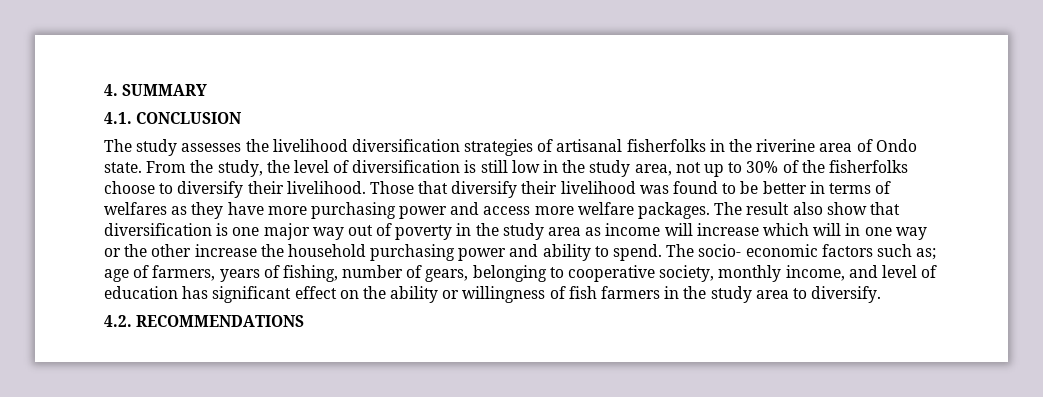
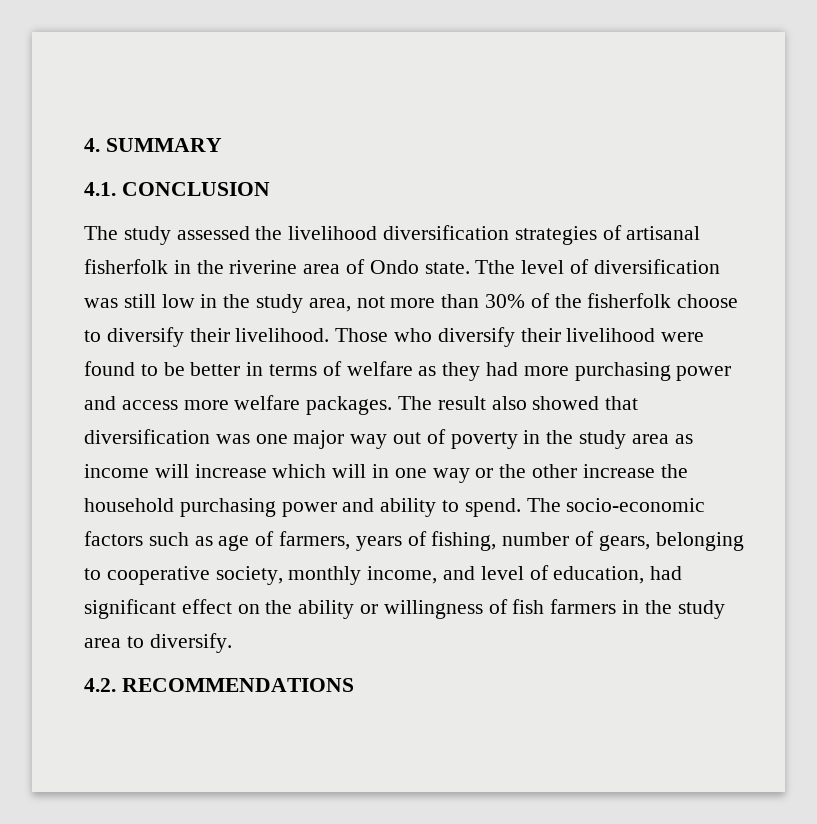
[181,143,242,152] assesses -> [176,226,250,240] assessed
[626,139,706,152] fisherfolks -> [84,259,168,274] fisherfolk
[146,160,290,177] From the study, the -> [475,260,516,274] Tthe
[464,160,477,173] is -> [84,298,118,308] was
[703,162,743,177] up to -> [390,294,480,308] more than
[828,160,908,173] fisherfolks -> [587,293,672,308] fisherfolk
[418,181,449,194] that -> [394,328,433,342] who
[639,185,669,194] was -> [661,332,705,342] were
[104,202,167,215] welfares -> [346,361,413,376] welfare
[227,202,264,215] have -> [486,362,519,376] had
[826,202,867,215] show -> [532,396,600,410] showed
[216,223,229,236] is -> [215,434,250,444] was
[698,244,818,257] socio- economic -> [566,498,706,512] socio-economic
[916,248,937,260] as; -> [194,536,213,546] as
[104,286,209,299] education has -> [553,566,683,584] education, had

